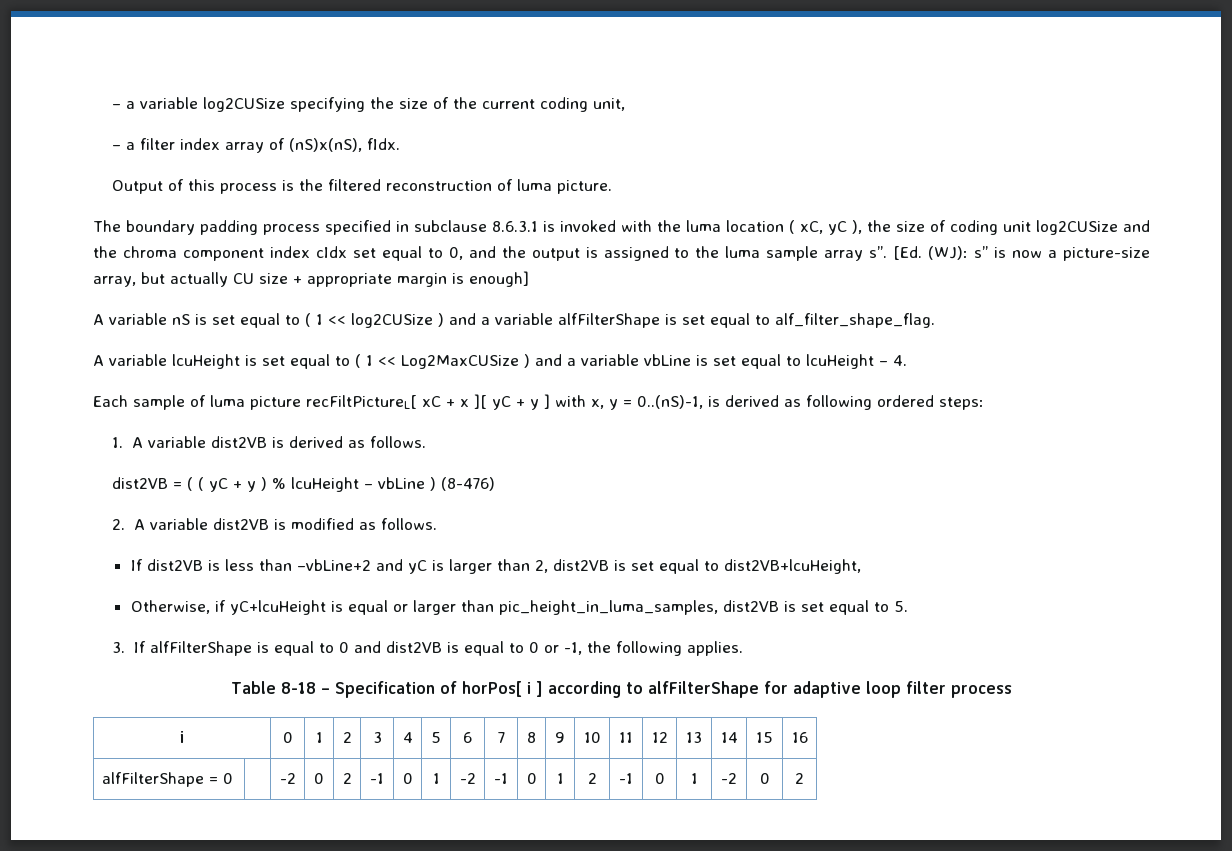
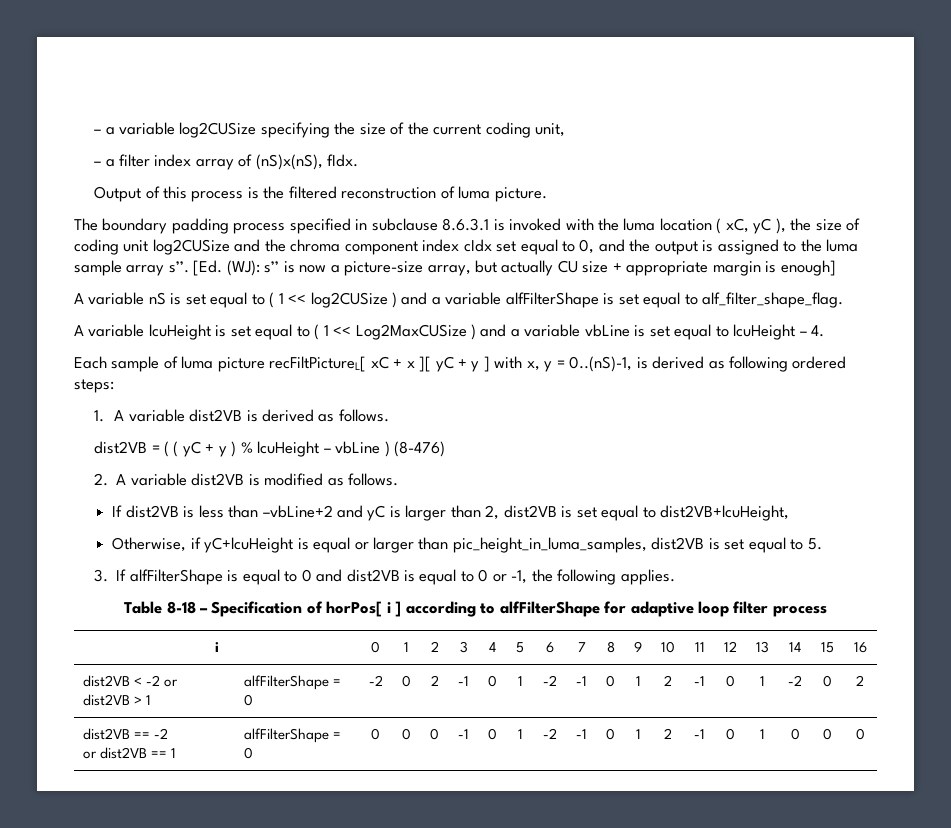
[101,772,233,787] alfFilterShape = 0 | | -> [83,675,179,687] [83,694,152,706] [244,675,342,690] [244,694,254,706] dist2VB < -2 or dist2VB > 1 | alfFilterShape = 0 |
(804, 778) none -> [83,728,169,740] [83,747,177,759] [244,728,342,743] [244,747,254,759] [371,728,380,740] [402,728,411,740] [430,728,439,740] [458,729,469,739] [488,728,497,740] [517,729,523,739] [543,728,557,739] [576,729,587,739] [606,728,615,740] [635,729,641,739] [664,728,672,739] [694,729,705,739] [726,728,735,740] [760,729,765,739] [790,728,800,740] [823,728,832,740] [855,728,865,740] // dist2VB == -2 // or dist2VB == 1 | alfFilterShape = 0 | 0 | 0 | 0 | -1 | 0 | 1 | -2 | -1 | 0 | 1 | 2 | -1 | 0 | 1 | 0 | 0 | 0

